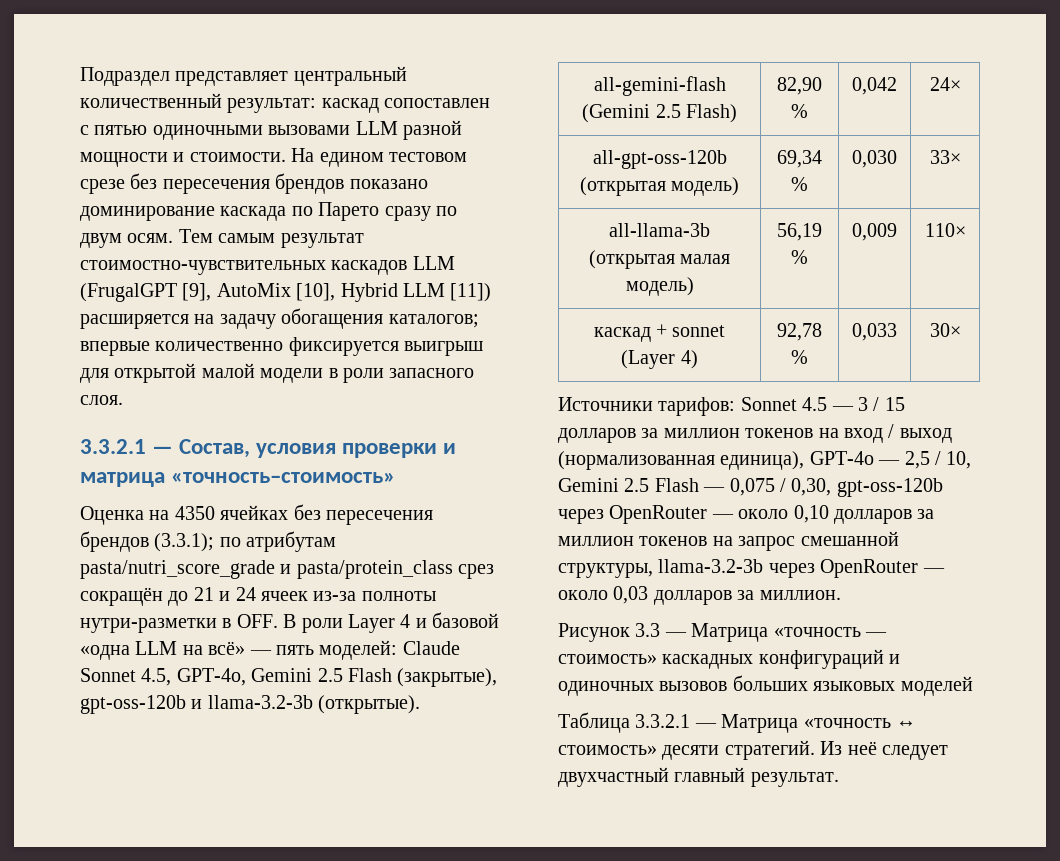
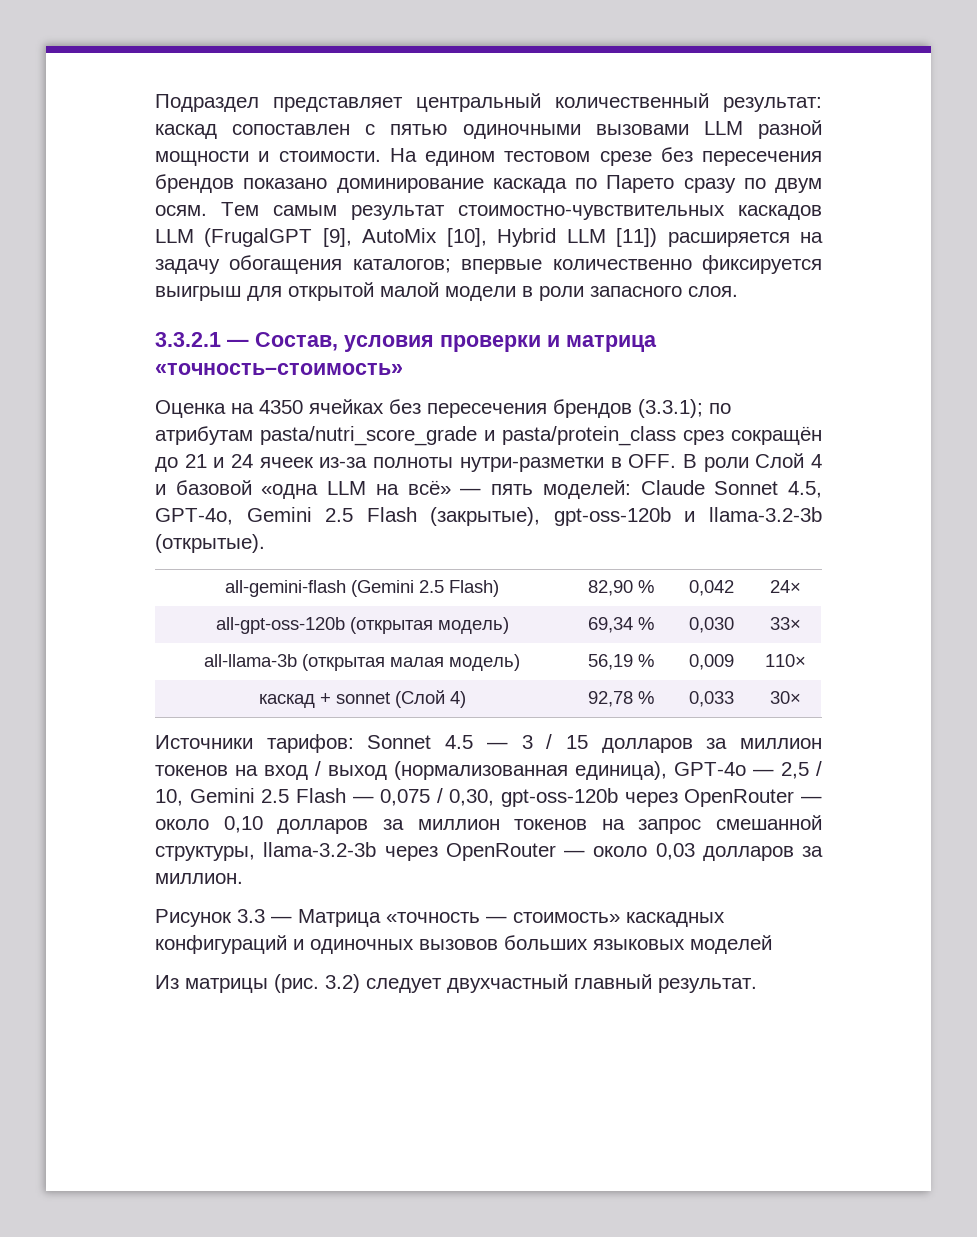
[348,614,395,633] Layer -> [755,453,805,468] Слой
[621,350,676,369] (Layer -> [394,690,445,708] (Слой
[558,712,916,733] [558,740,877,760] Таблица 3.3.2.1 — Матрица «точность ↔ стоимость» десяти стратегий. Из неё -> [155,974,360,993] Из матрицы (рис. 3.2)

